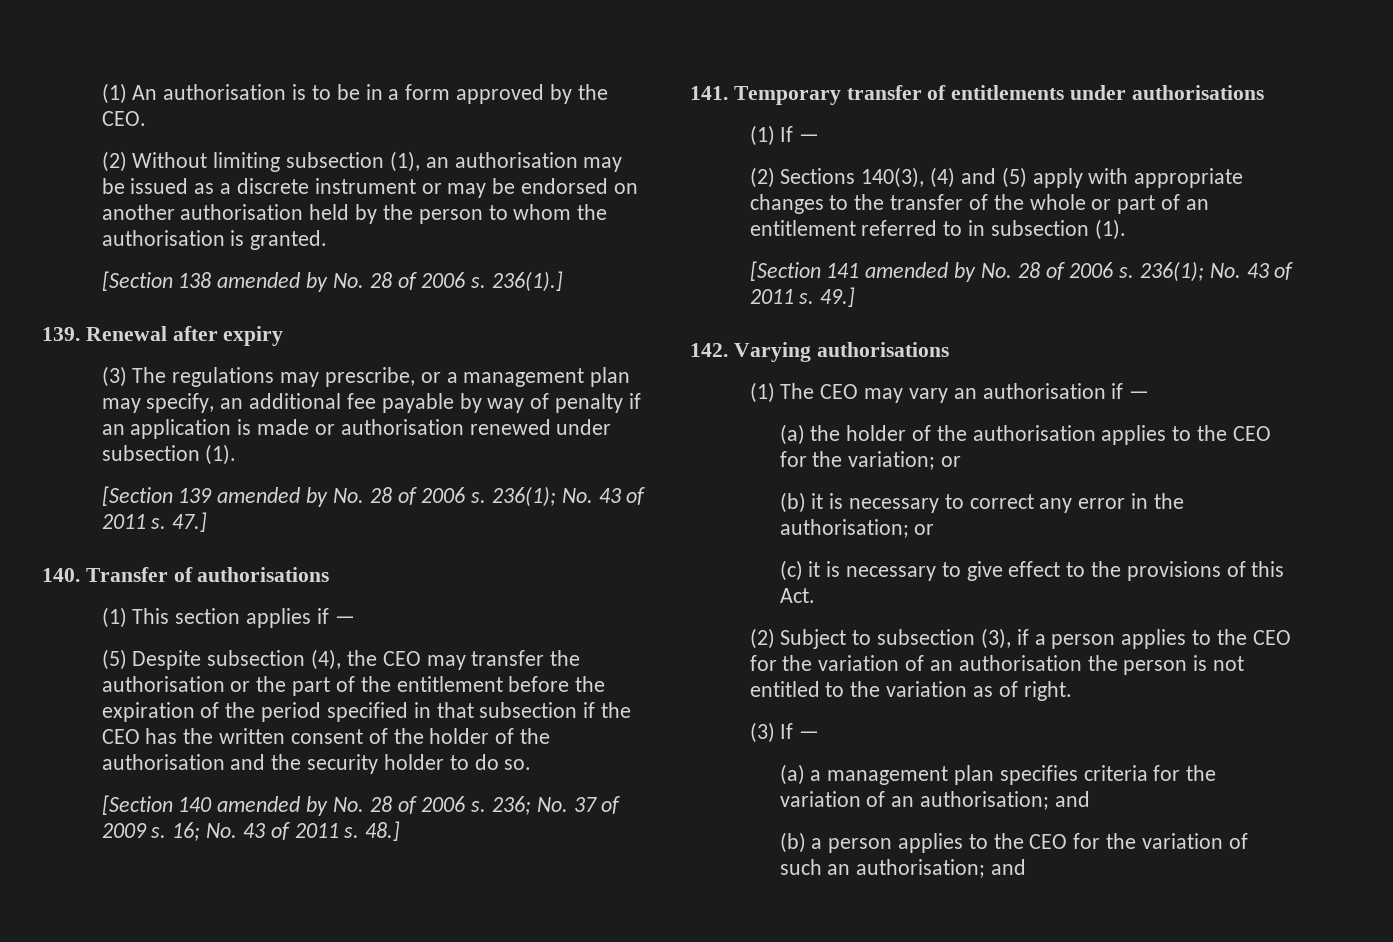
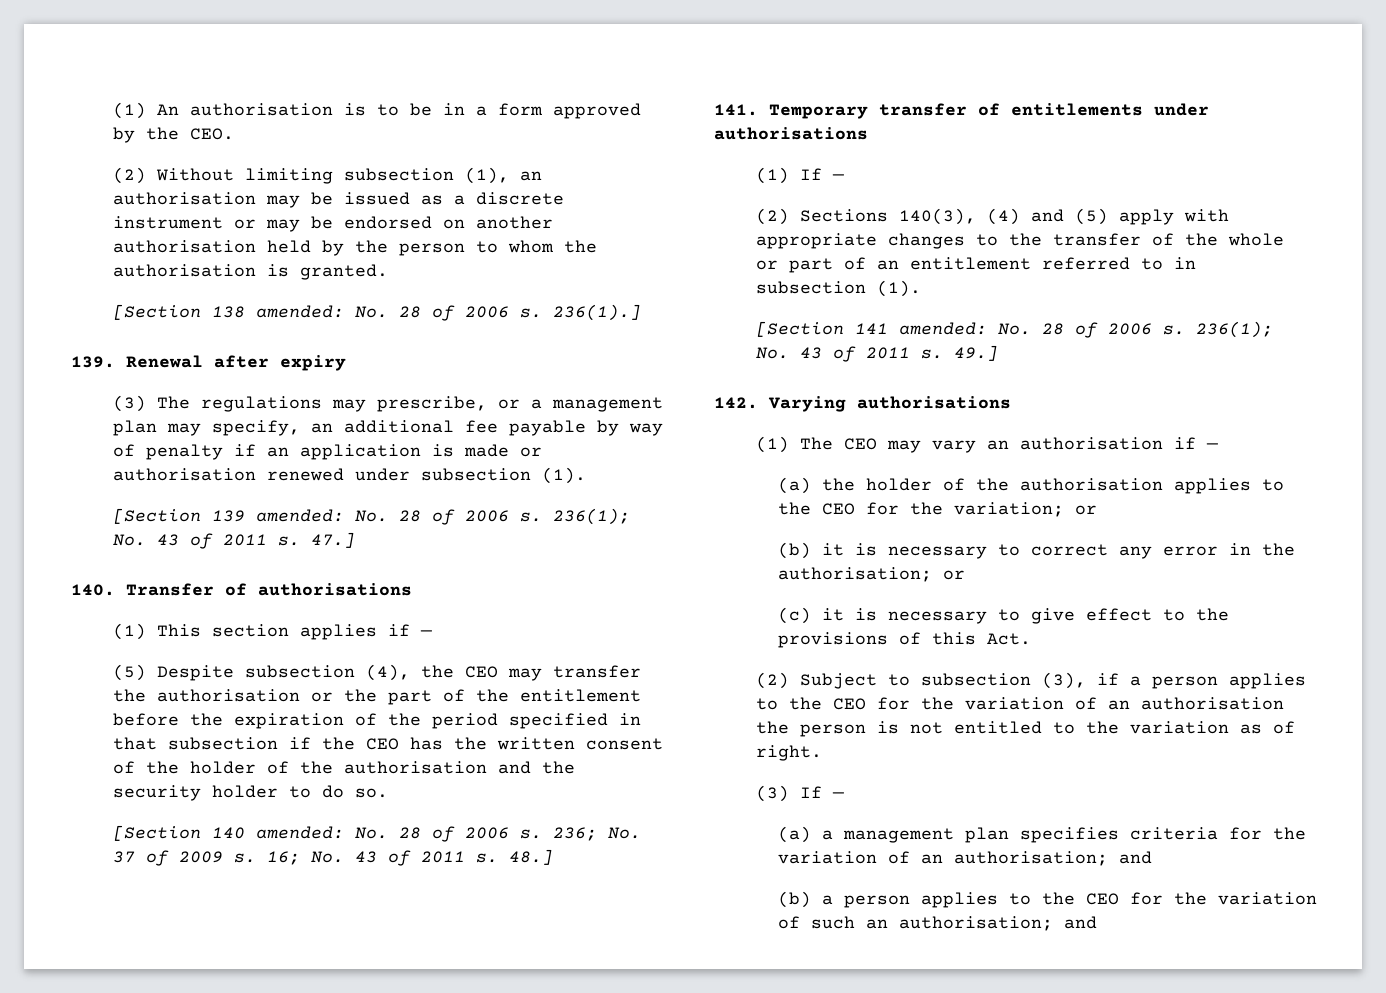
[217,272,329,292] amended by -> [256,305,345,318] amended:
[217,487,329,507] amended by -> [256,509,345,522] amended:
[217,796,329,816] amended by -> [256,826,345,839] amended:
[865,262,977,282] amended by -> [899,322,988,335] amended:

